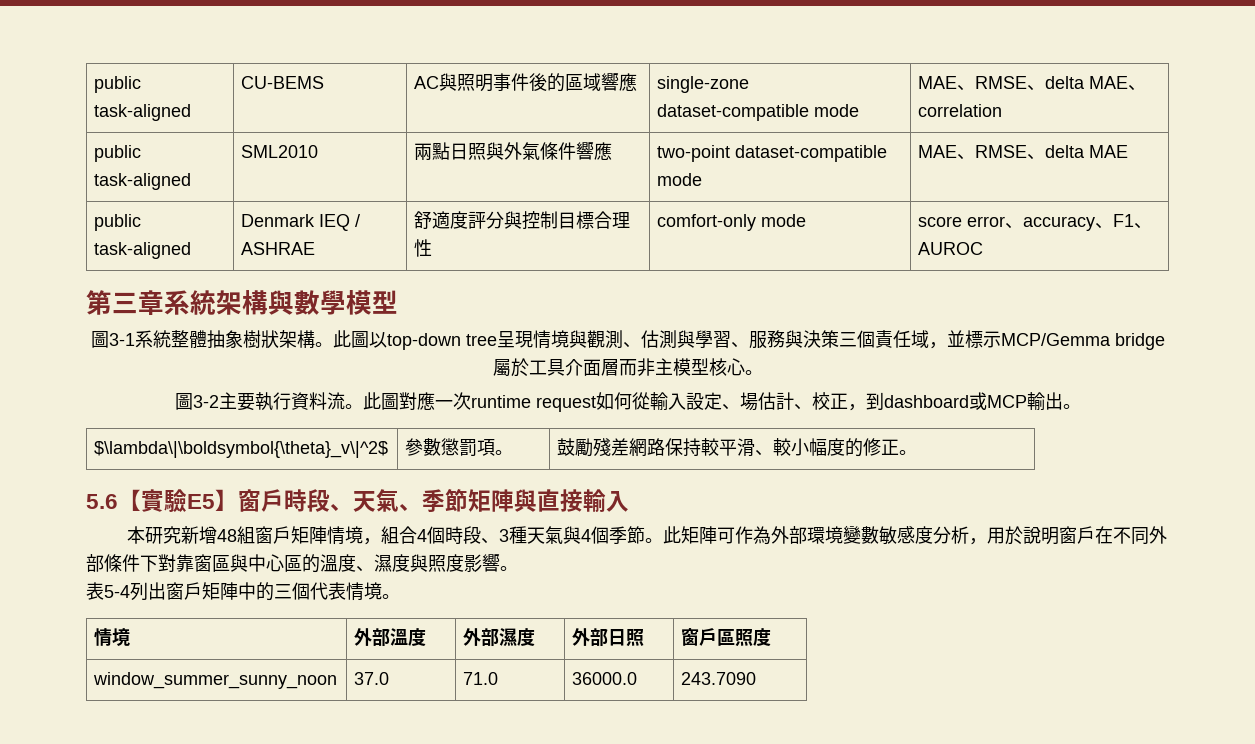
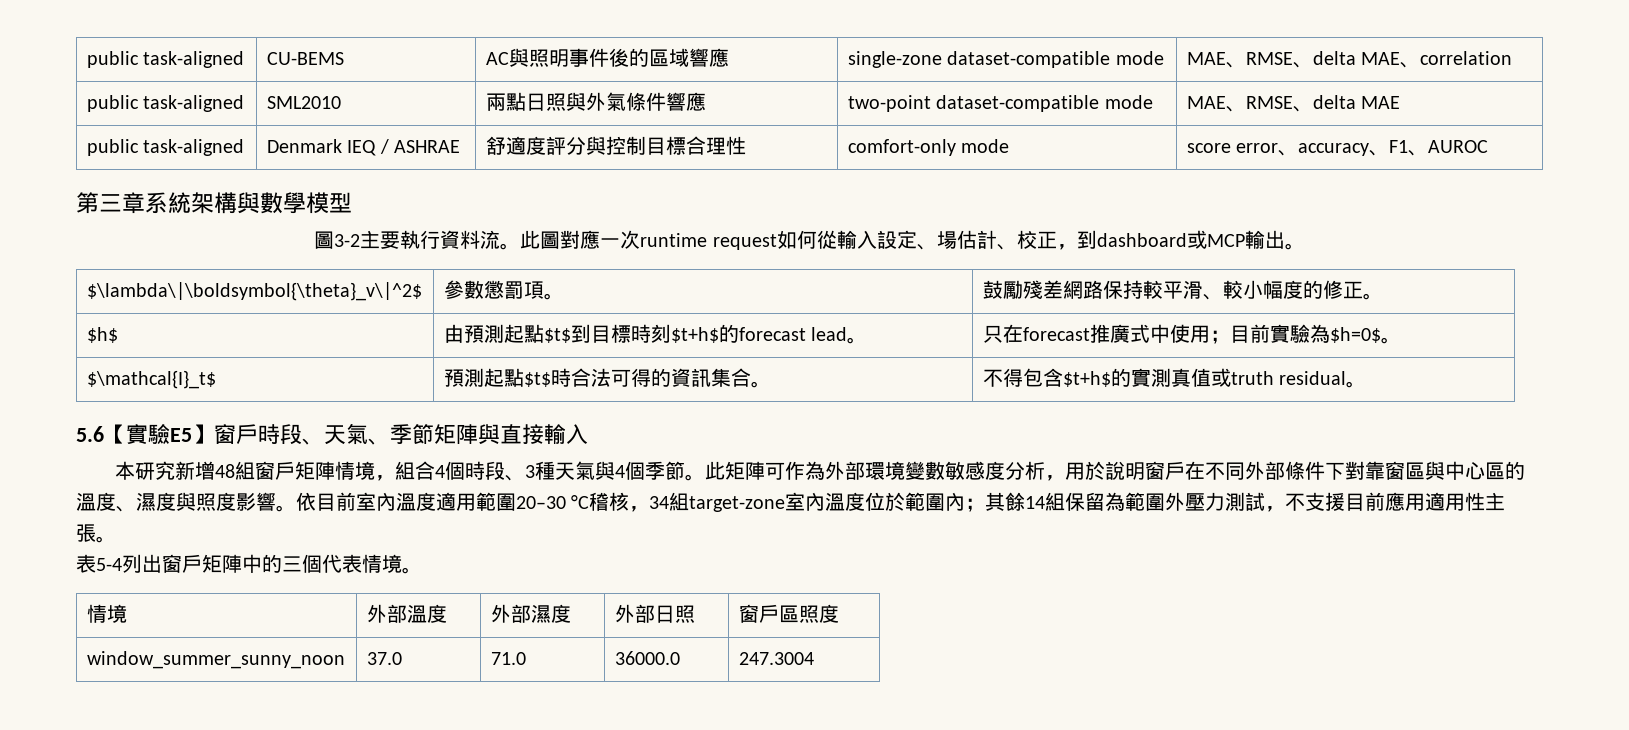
[90,330,1165,350] [492,358,763,377] // 圖3-1系統整體抽象樹狀架構。此圖以top-down tree呈現情境與觀測、估測與學習、服務與決策三個責任域，並標示MCP/Gemma bridge屬於工具介面層而非主模型核心。 -> (352, 202) none
(918, 452) none -> [86,327,118,343] [443,324,868,344] [982,324,1401,344] [86,370,216,389] [443,368,771,388] [982,368,1367,388] // $h$ | 由預測起點$t$到目標時刻$t+h$的forecast lead。 | 只在forecast推廣式中使用；目前實驗為$h=0$。 // $\mathcal{I}_t$ | 預測起點$t$時合法可得的資訊集合。 | 不得包含$t+h$的實測真值或truth residual。
(518, 568) none -> [296,492,1506,512] [76,524,116,543] 依目前室內溫度適用範圍20–30 °C稽核，34組target-zone室內溫度位於範圍內；其餘14組保留為範圍外壓力測試，不支援目前應用適用性主張。
[681,672,757,685] 243.7090 -> [738,652,814,665] 247.3004

